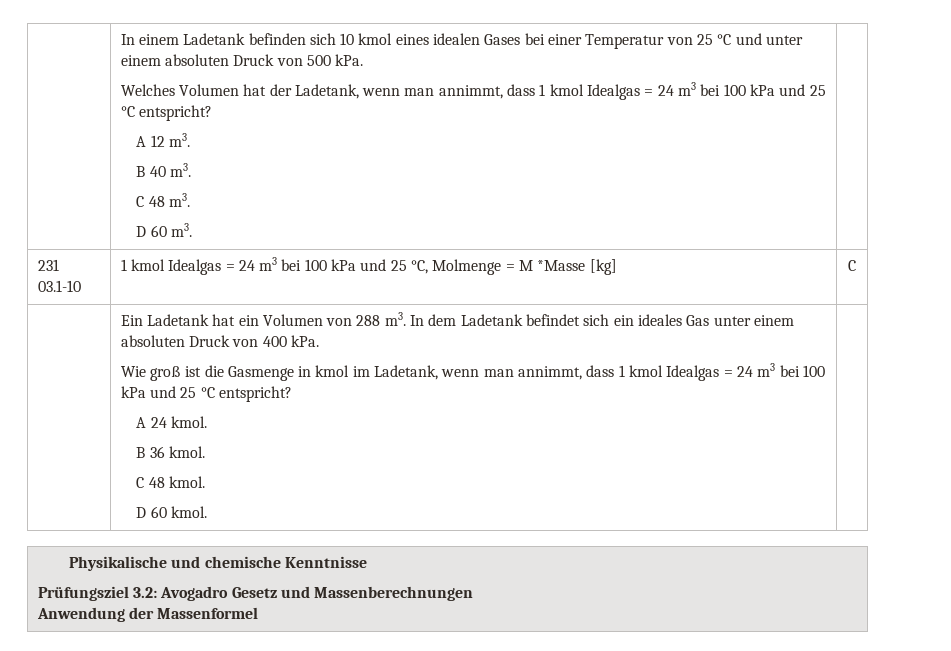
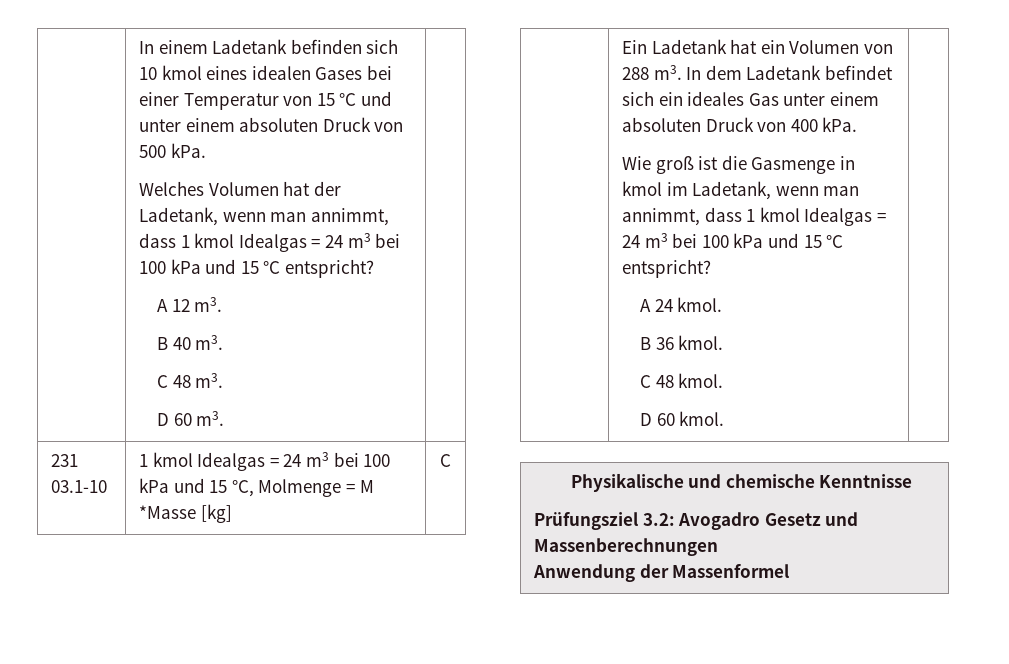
[697,34,714,45] 25 -> [316,93,335,106] 15
[809,85,826,96] 25 -> [240,261,259,274] 15
[390,260,407,271] 25 -> [209,480,228,493] 15
[180,387,197,398] 25 -> [803,235,822,248] 15

